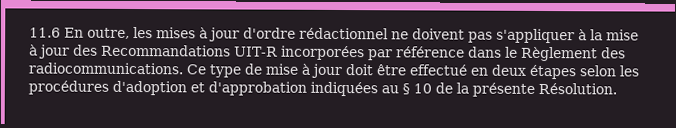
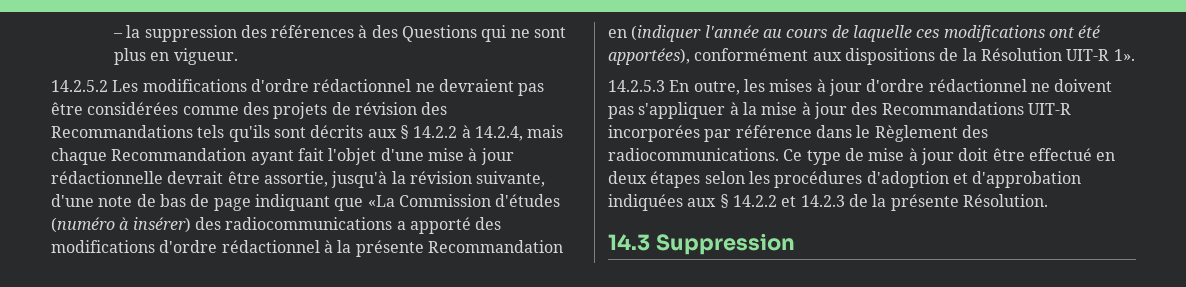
[29,27,61,38] 11.6 -> [112,25,567,42] [113,48,238,65] [51,79,545,96] [51,102,448,119] [51,125,564,142] [51,148,514,165] [51,171,546,188] [51,194,561,211] [51,217,502,234] [51,240,563,257] [608,25,1102,42] [608,48,1135,65] [608,80,665,92] – la suppression des références à des Questions qui ne sont plus en vigueur. // 14.2.5.2 Les modifications d'ordre rédactionnel ne devraient pas être considérées comme des projets de révision des Recommandations tels qu'ils sont décrits aux § 14.2.2 à 14.2.4, mais chaque Recommandation ayant fait l'objet d'une mise à jour rédactionnelle devrait être assortie, jusqu'à la révision suivante, d'une note de bas de page indiquant que «La Commission d'études (numéro à insérer) des radiocommunications a apporté des modifications d'ordre rédactionnel à la présente Recommandation en (indiquer l'année au cours de laquelle ces modifications ont été apportées), conformément aux dispositions de la Résolution UIT-R 1». // 14.2.5.3
[381,83,432,95] au § 10 -> [687,194,845,208] aux § 14.2.2 et 14.2.3
(617, 88) none -> [608,233,795,255] // 14.3 Suppression

